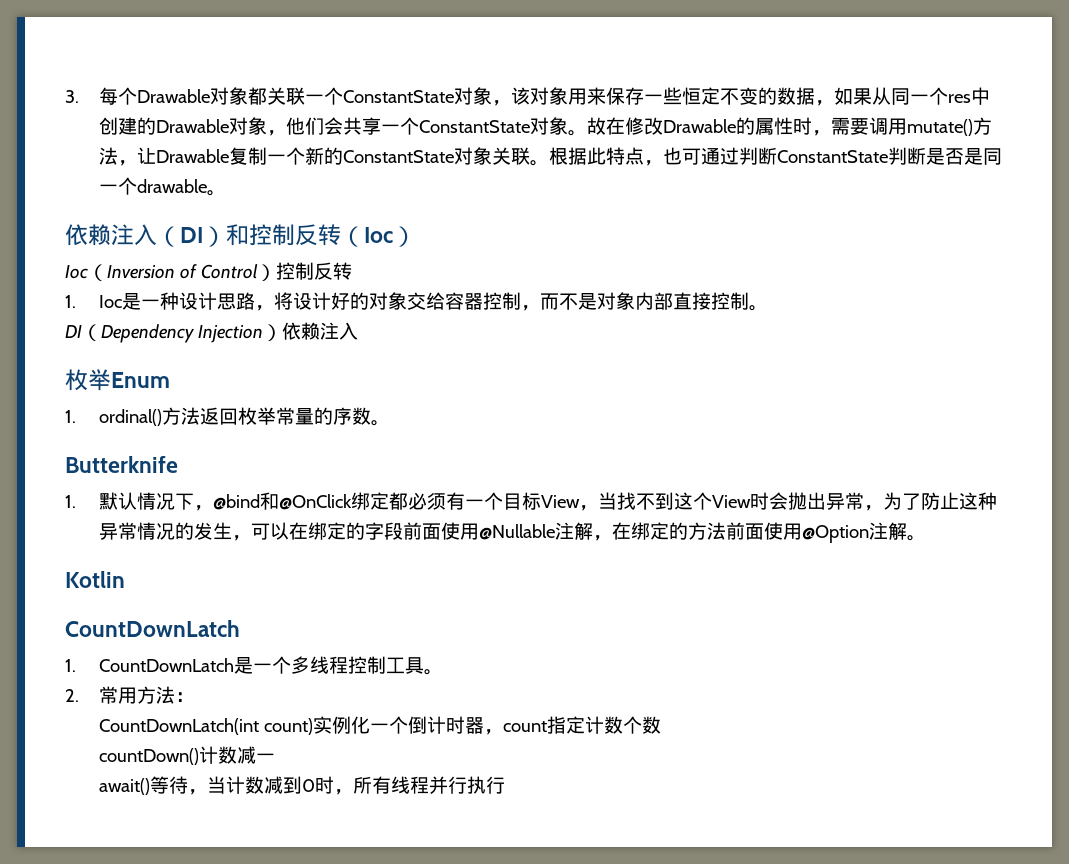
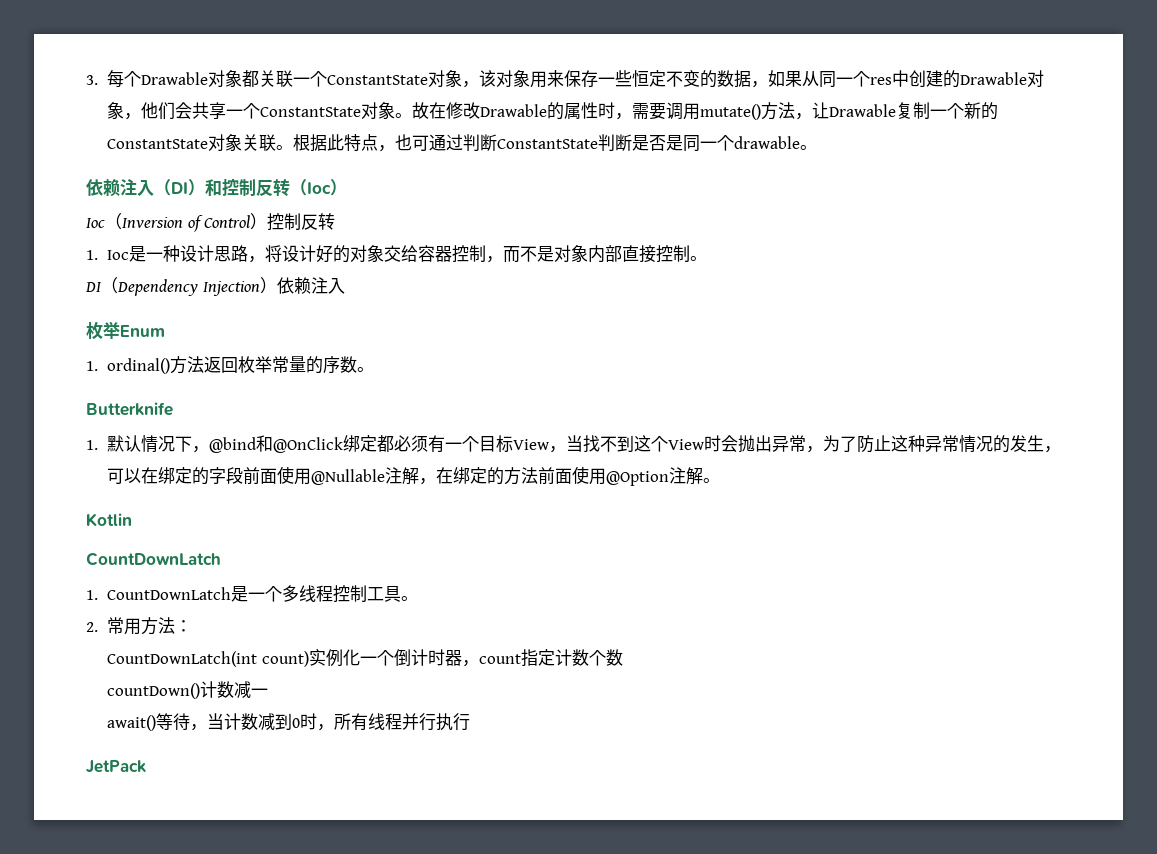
(505, 785) none -> [86,760,146,773] // JetPack

